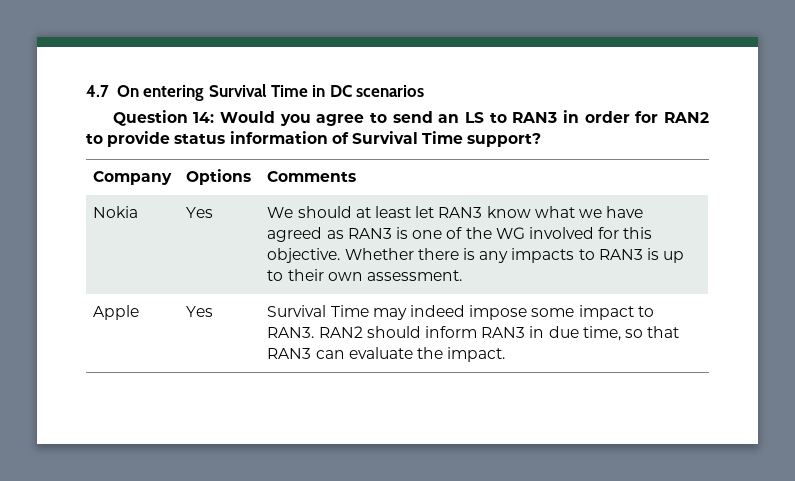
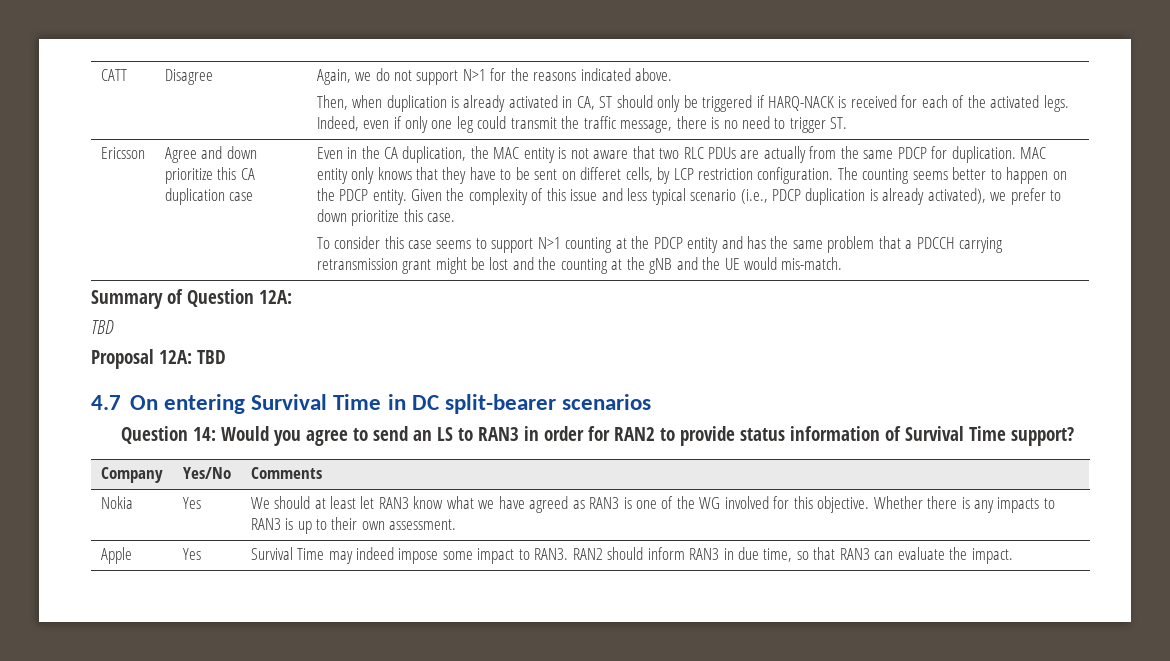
(86, 91) none -> [100,69,127,81] [164,69,213,85] [316,68,673,85] [316,95,1069,112] [316,116,848,133] [100,147,145,159] [164,146,257,163] [164,167,255,184] [164,188,254,205] [316,146,1047,163] [316,167,1067,184] [316,188,1062,205] [316,209,456,226] [316,236,1004,253] [316,257,843,274] [91,289,292,309] [91,320,114,334] [91,349,226,369] CATT | Disagree | Again, we do not support N>1 for the reasons indicated above. // Then, when duplication is already activated in CA, ST should only be triggered if HARQ-NACK is received for each of the activated legs. Indeed, even if only one leg could transmit the traffic message, there is no need to trigger ST. // Ericsson | Agree and down prioritize this CA duplication case | Even in the CA duplication, the MAC entity is not aware that two RLC PDUs are actually from the same PDCP for duplication. MAC entity only knows that they have to be sent on differet cells, by LCP restriction configuration. The counting seems better to happen on the PDCP entity. Given the complexity of this issue and less typical scenario (i.e., PDCP duplication is already activated), we prefer to down prioritize this case. // To consider this case seems to support N>1 counting at the PDCP entity and has the same problem that a PDCCH carrying retransmission grant might be lost and the counting at the gNB and the UE would mis-match. // Summary of Question 12A: // TBD // Proposal 12A: TBD //
(352, 91) none -> [444,394,556,414] split-bearer
[186,169,252,185] Options -> [182,467,231,479] Yes/No

